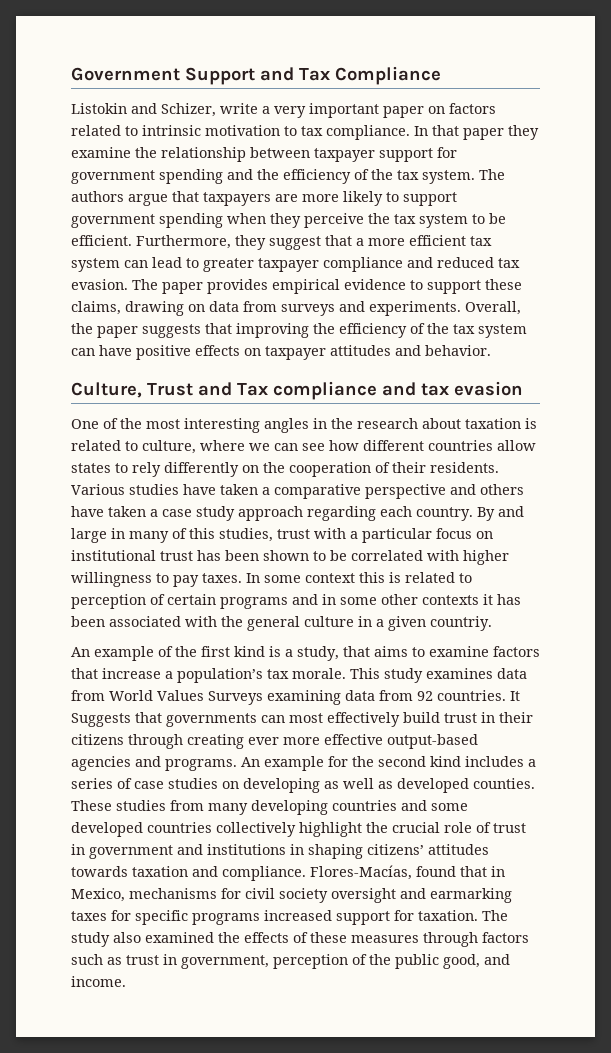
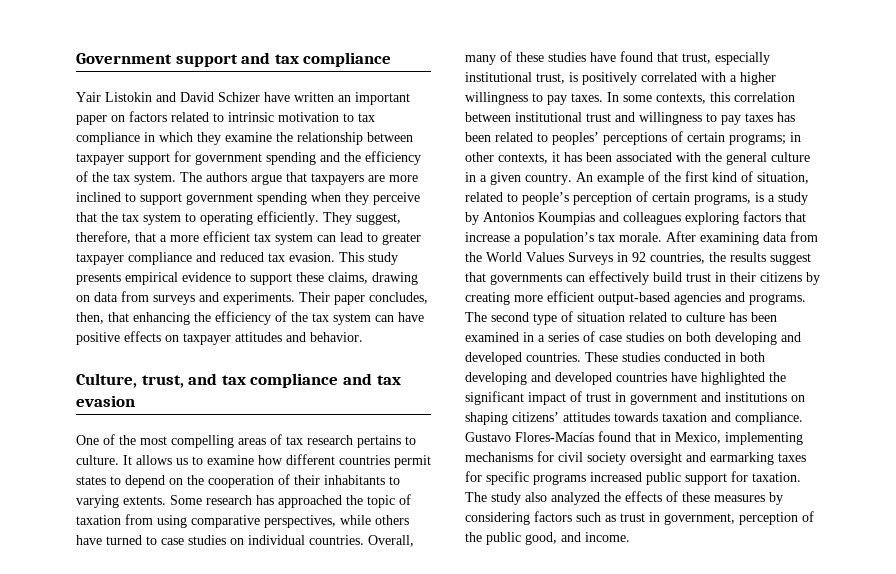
[185,66,441,85] [71,103,306,118] Support and Tax Compliance // Listokin and Schizer, write a very -> [175,52,392,67] [76,92,351,102] support and tax compliance // Yair Listokin and David Schizer have written an
[326,125,504,140] compliance. In that paper -> [76,132,193,145] compliance in which
[343,191,383,206] likely -> [76,192,121,202] inclined
(364, 220) none -> [76,212,97,222] that
[489,213,506,224] [71,235,321,250] be efficient. Furthermore, they suggest -> [200,211,401,225] [76,231,131,244] operating efficiently. They suggest, therefore,
[132,279,268,294] The paper provides -> [339,252,398,265] [76,273,121,285] This study presents
[465,301,521,315] [71,323,309,338] Overall, the paper suggests that improving -> [299,292,428,305] [76,312,190,325] Their paper concludes, then, that enhancing
[147,382,268,396] Trust and Tax -> [141,373,246,388] trust, and tax
[184,418,537,433] [71,440,325,454] interesting angles in the research about taxation is related to culture, where we can see -> [171,434,416,448] [76,455,254,465] compelling areas of tax research pertains to culture. It allows us to examine
[497,440,536,451] allow -> [394,455,431,468] permit
[132,462,239,477] rely differently -> [125,475,165,488] depend
[430,462,499,473] [71,484,524,499] [71,506,524,521] [71,528,493,543] [71,550,459,561] residents. Various studies have taken a comparative perspective and others have taken a case study approach regarding each country. By and large in many of this studies, trust with a particular focus on institutional trust has been shown to be correlated with -> [324,475,400,485] [76,494,411,508] [76,514,409,528] [76,535,414,547] [465,51,770,65] [465,72,737,85] inhabitants to varying extents. Some research has approached the topic of taxation from using comparative perspectives, while others have turned to case studies on individual countries. Overall, many of these studies have found that trust, especially institutional trust, is positively correlated with a
[305,572,472,583] [71,594,479,609] context this is related to perception of certain programs and in some other contexts -> [656,92,795,104] [465,112,795,125] [465,131,801,145] [465,152,548,164] contexts, this correlation between institutional trust and willingness to pay taxes has been related to peoples’ perceptions of certain programs; in other contexts,
[430,616,492,631] countriy. // -> [525,173,572,185] country.
[269,646,489,661] is a study, that aims to examine -> [741,171,809,184] [465,191,808,205] [465,212,739,225] of situation, related to people’s perception of certain programs, is a study by Antonios Koumpias and colleagues exploring
[350,668,527,683] [71,690,105,701] This study examines data from -> [666,231,818,245] [465,252,482,262] After examining data from the
[267,690,520,705] [71,713,131,727] examining data from 92 countries. It Suggests -> [617,252,811,265] in 92 countries, the results suggest
[289,713,323,723] most -> (585, 278) none
[128,734,478,749] [71,756,524,771] through creating ever more effective output-based agencies and programs. An example for the second kind includes -> [806,272,820,285] [465,291,806,305] [465,311,777,325] [465,332,534,342] by creating more efficient output-based agencies and programs. The second type of situation related to culture has been examined in
[243,778,535,793] [71,800,468,815] [71,822,472,837] developing as well as developed counties. These studies from many developing countries and some developed countries collectively highlight the crucial role -> [686,332,801,345] [465,352,765,365] [465,372,786,385] [465,391,566,405] both developing and developed countries. These studies conducted in both developing and developed countries have highlighted the significant impact
[290,844,304,855] in -> [791,395,805,402] on
[310,865,412,880] Flores-Macías, -> [465,432,594,442] Gustavo Flores-Macías
(125, 895) none -> [725,432,803,445] implementing
(332, 915) none -> [646,472,681,485] public
[145,932,214,943] examined -> [551,492,600,505] analyzed
[423,932,478,947] through -> [769,492,783,505] [465,512,530,525] by considering

